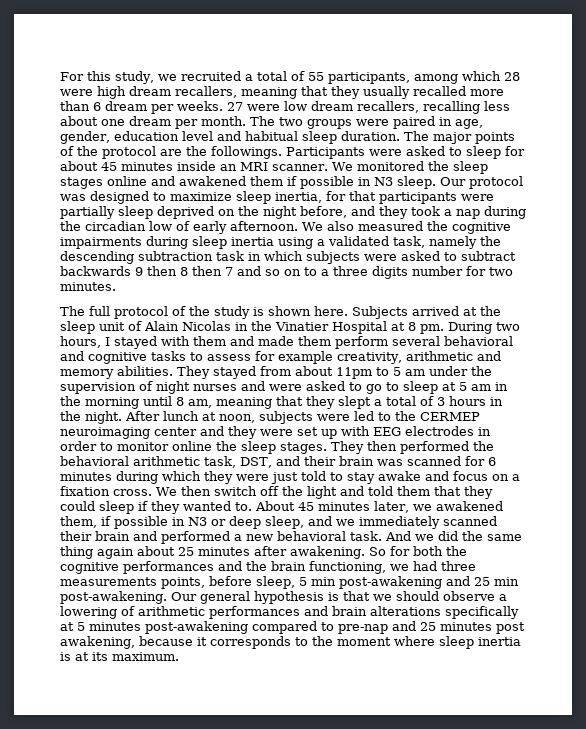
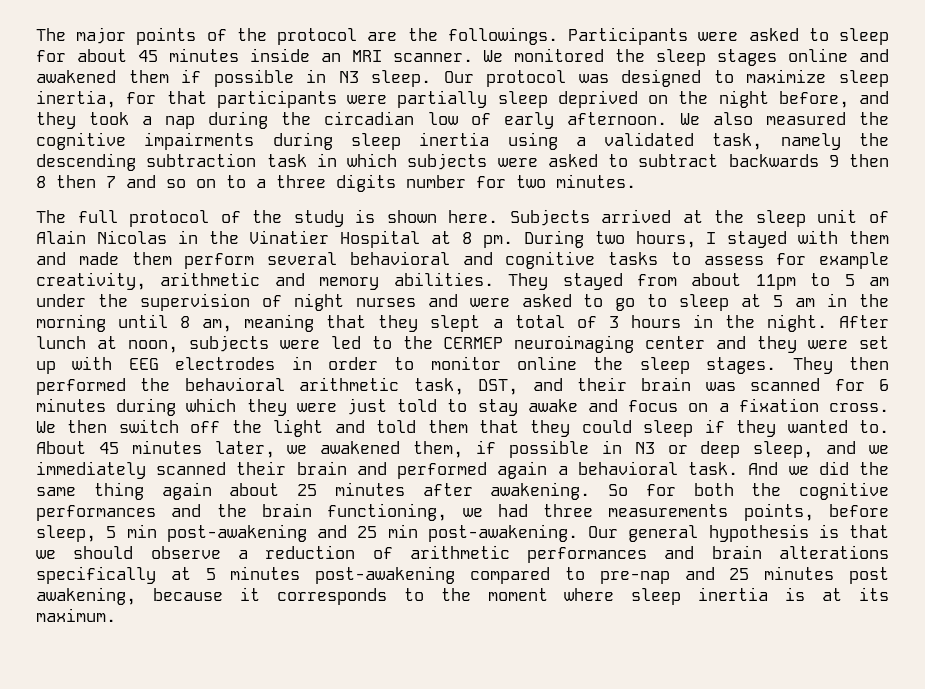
[60,71,520,84] [60,86,504,99] [60,101,510,114] [60,116,483,129] [60,131,400,144] For this study, we recruited a total of 55 participants, among which 28 were high dream recallers, meaning that they usually recalled more than 6 dream per weeks. 27 were low dream recallers, recalling less about one dream per month. The two groups were paired in age, gender, education level and habitual sleep duration. -> (36, 34) none
[234,534,273,541] a new -> [497,461,568,479] again a
[60,606,117,619] lowering -> [265,545,356,559] reduction

